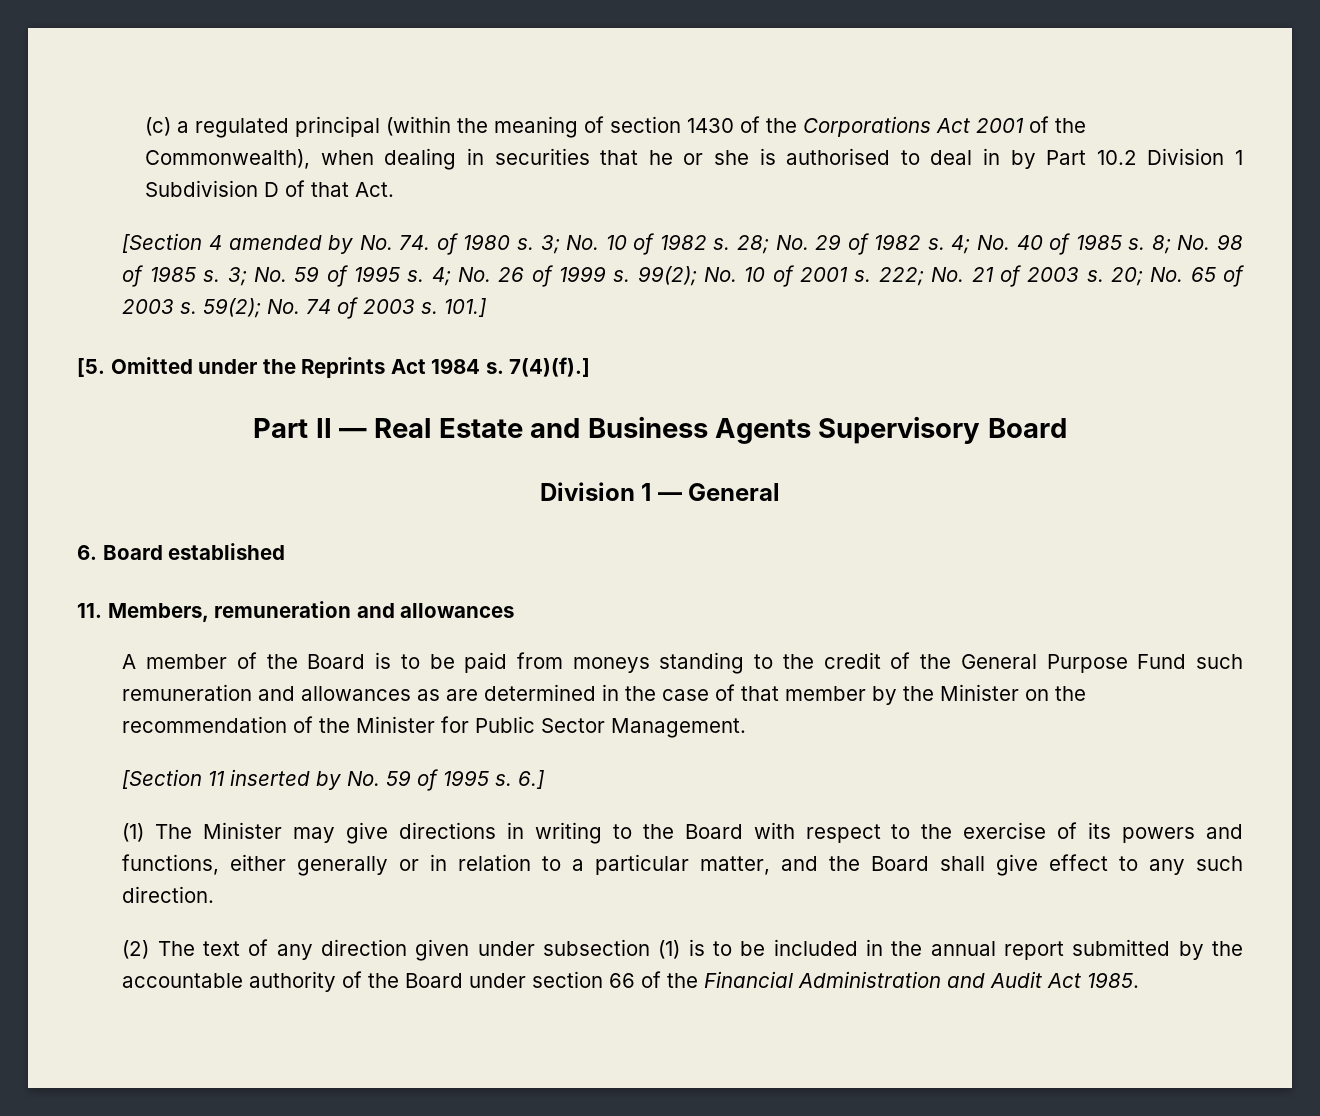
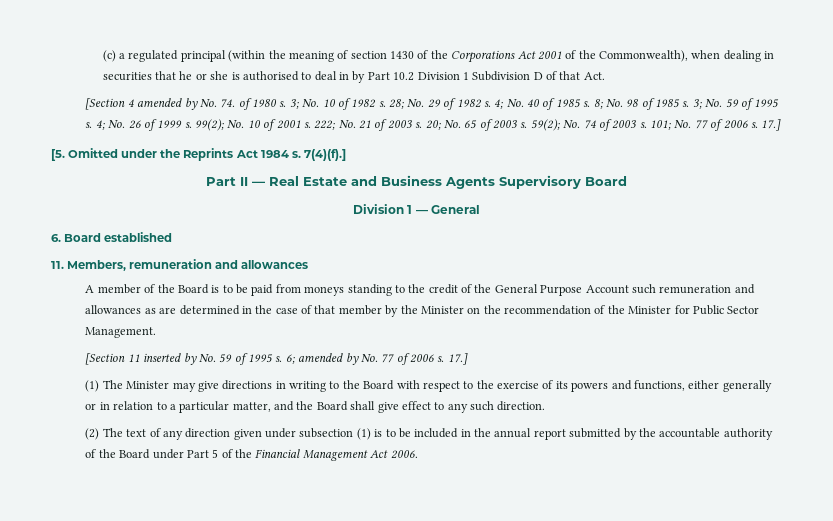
[444,298,487,317] 101.] -> [650,119,782,131] 101; No. 77 of 2006 s. 17.]
[1137,654,1187,669] Fund -> [585,285,629,294] Account
[518,770,545,789] 6.] -> [285,353,468,365] 6; amended by No. 77 of 2006 s. 17.]
[532,971,636,988] section 66 -> [186,449,219,458] Part 5
[798,971,1140,988] Administration and Audit Act 1985. -> [302,450,418,461] Management Act 2006.

